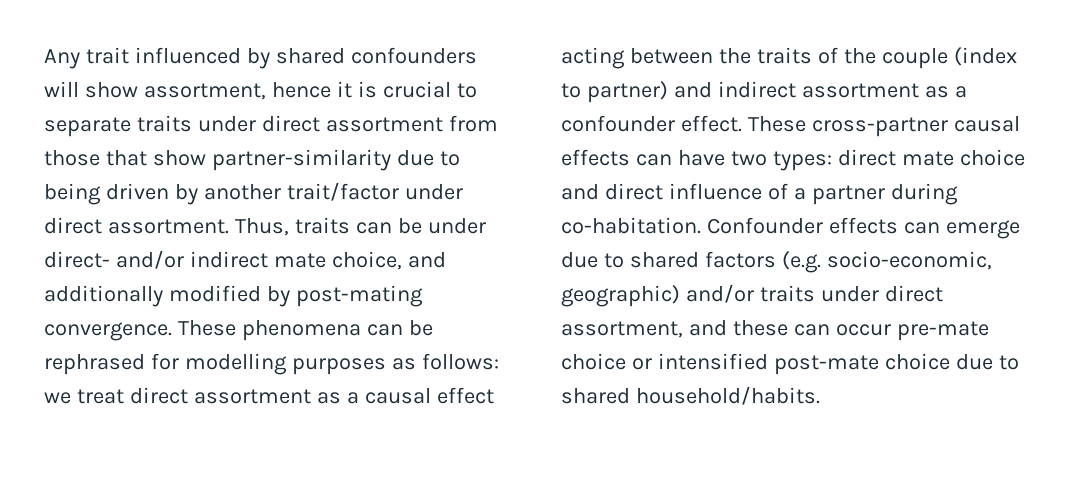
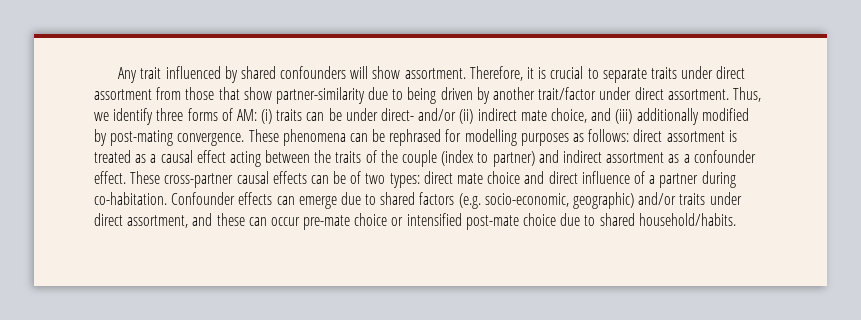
[143,82,331,100] assortment, hence -> [404,66,523,81] assortment. Therefore,
(289, 227) none -> [94,108,273,125] we identify three forms of AM: (i)
(184, 259) none -> [459,109,474,124] (ii)
(446, 260) none -> [615,109,633,124] (iii)
[44,387,311,404] we treat direct assortment -> [633,129,737,142] [94,150,131,163] direct assortment is treated
[677,150,725,166] have -> [333,171,362,184] be of

